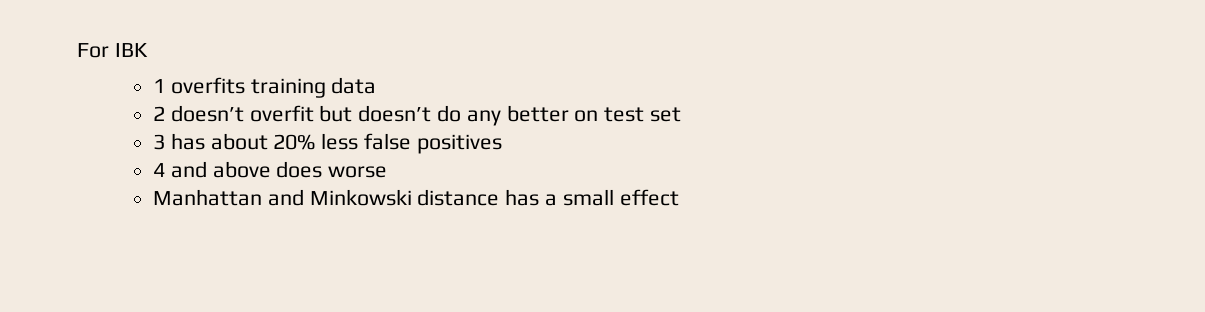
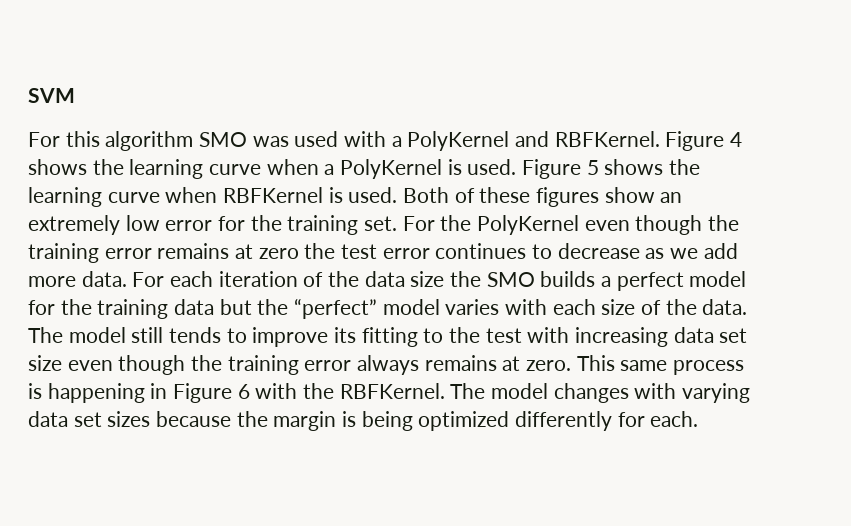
[77,43,148,58] [153,77,377,98] [153,105,682,126] [153,133,502,154] [153,161,388,178] [153,189,679,206] For IBK // 1 overfits training data // 2 doesn’t overfit but doesn’t do any better on test set // 3 has about 20% less false positives // 4 and above does worse // Manhattan and Minkowski distance has a small effect -> [28,88,75,103] [28,131,743,151] [28,159,701,179] [28,187,683,207] [28,215,740,235] [28,243,738,263] [28,271,747,291] [28,298,748,319] [28,327,748,347] [28,355,745,375] [28,383,751,403] [28,411,699,431] SVM // For this algorithm SMO was used with a PolyKernel and RBFKernel. Figure 4 shows the learning curve when a PolyKernel is used. Figure 5 shows the learning curve when RBFKernel is used. Both of these figures show an extremely low error for the training set. For the PolyKernel even though the training error remains at zero the test error continues to decrease as we add more data. For each iteration of the data size the SMO builds a perfect model for the training data but the “perfect” model varies with each size of the data. The model still tends to improve its fitting to the test with increasing data set size even though the training error always remains at zero. This same process is happening in Figure 6 with the RBFKernel. The model changes with varying data set sizes because the margin is being optimized differently for each.

